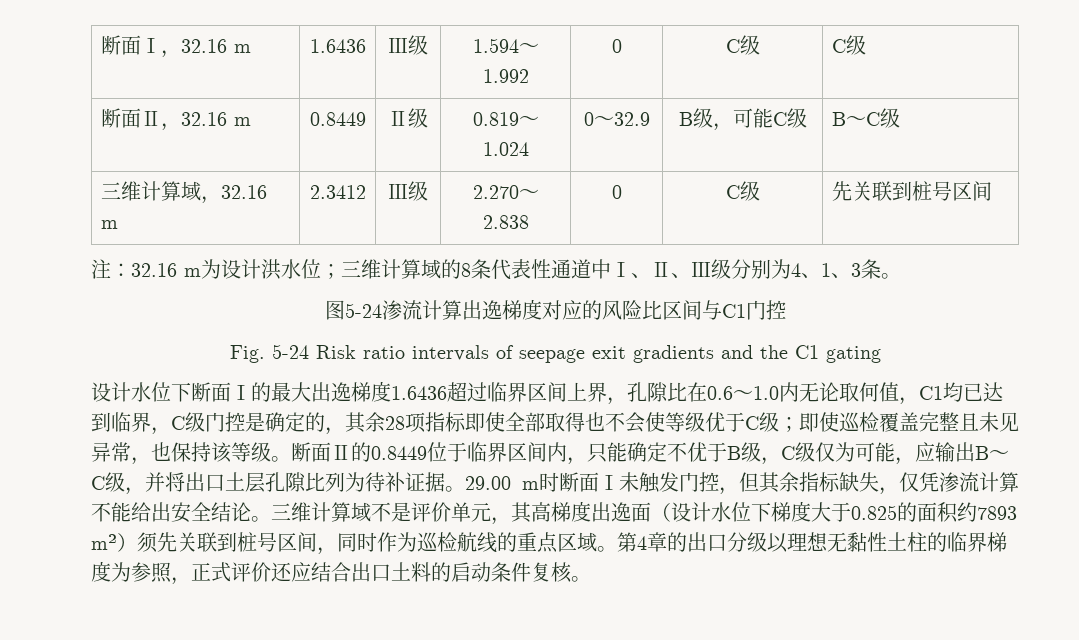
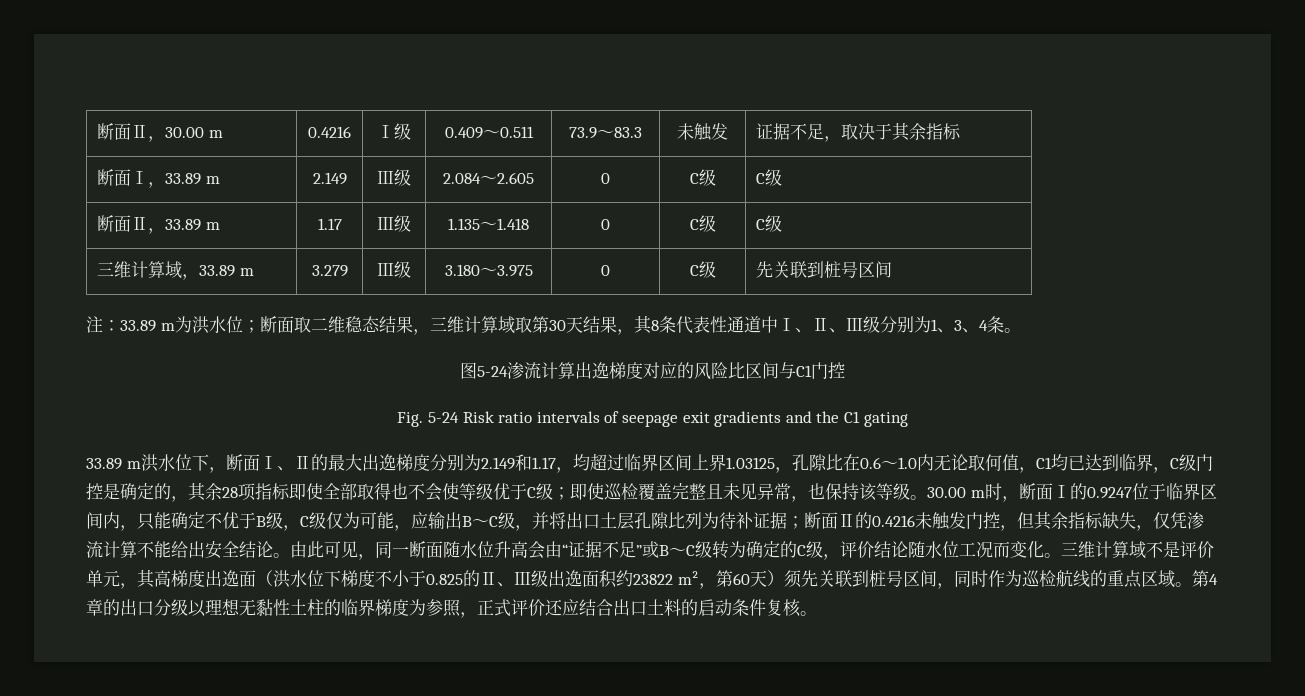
[100,35,251,58] [309,39,366,53] [388,35,428,55] [472,38,539,53] [482,69,529,83] 断面Ⅰ，32.16 m | 1.6436 | Ⅲ级 | 1.594～1.992 -> [96,123,223,142] [308,126,351,138] [377,123,411,140] [444,126,534,139] [569,127,642,139] [677,123,728,141] [755,122,961,142] [96,169,220,188] [312,172,347,185] [377,169,411,186] [443,172,534,184] 断面Ⅱ，30.00 m | 0.4216 | Ⅰ级 | 0.409～0.511 | 73.9～83.3 | 未触发 | 证据不足，取决于其余指标 // 断面Ⅰ，33.89 m | 2.149 | Ⅲ级 | 2.084～2.605
[180,112,251,126] [309,112,366,126] [388,108,428,128] [472,112,539,126] [482,142,529,156] [583,112,650,126] [678,108,807,131] [831,112,866,126] 32.16 m | 0.8449 | Ⅱ级 | 0.819～1.024 | 0～32.9 | B级，可能C级 | B～ -> [164,219,220,231] [317,218,342,230] [377,215,411,232] [448,218,529,230] [601,219,610,230] [689,215,716,232] 33.89 m | 1.17 | Ⅲ级 | 1.135～1.418 | 0 | C级 |
[220,185,267,199] [100,220,118,229] [309,185,366,199] [388,181,428,201] [472,185,539,199] [482,215,529,229] 32.16 m | 2.3412 | Ⅲ级 | 2.270～2.838 -> [198,265,254,277] [311,265,348,277] [377,261,411,278] [444,264,533,277] 33.89 m | 3.279 | Ⅲ级 | 3.180～3.975
[131,259,461,280] 32.16 m为设计洪水位；三维计算域的 -> [120,315,652,335] 33.89 m为洪水位；断面取二维稳态结果，三维计算域取第30天结果，其
[791,263,821,278] 4、 -> (931, 324) none
(861, 270) none -> [961,320,988,333] 、4
[91,382,251,402] 设计水位下断面Ⅰ -> [86,454,311,473] 33.89 m洪水位下，断面Ⅰ、Ⅱ
[391,386,447,400] 1.6436 -> [429,454,590,473] 分别为2.149和1.17，均
(607, 392) none -> [725,457,775,469] 1.03125
[291,442,427,462] 断面Ⅱ的0.8449 -> [927,483,1132,502] 30.00 m时，断面Ⅰ的0.9247
[445,472,619,492] 。29.00 m时断面Ⅰ -> [787,512,915,529] ；断面Ⅱ的0.4216
(271, 519) none -> [290,541,1061,560] 由此可见，同一断面随水位升高会由“证据不足”或B～C级转为确定的C级，评价结论随水位工况而变化。
[671,502,711,522] 设计 -> [273,570,290,588] 洪
[811,502,831,522] 大 -> [375,570,410,587] 不小
[917,502,1017,523] [91,534,117,550] 面积约7893 m² -> [480,570,767,589] Ⅱ、Ⅲ级出逸面积约23822 m²，第60天

